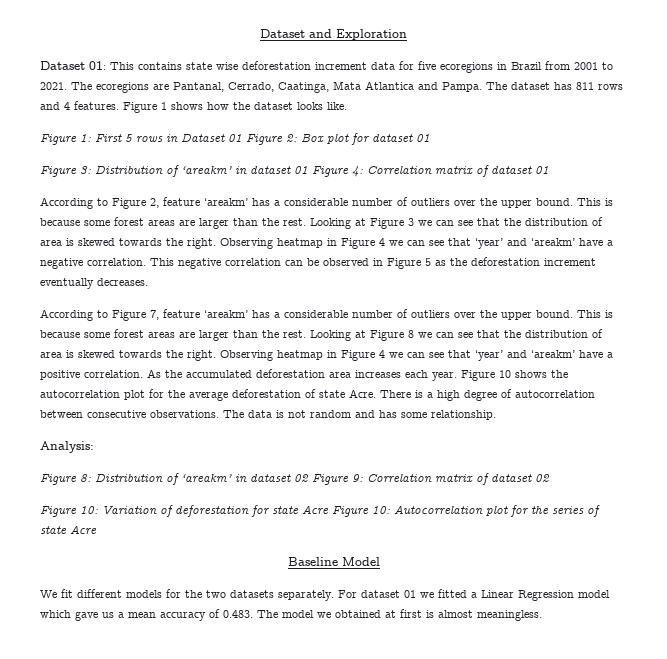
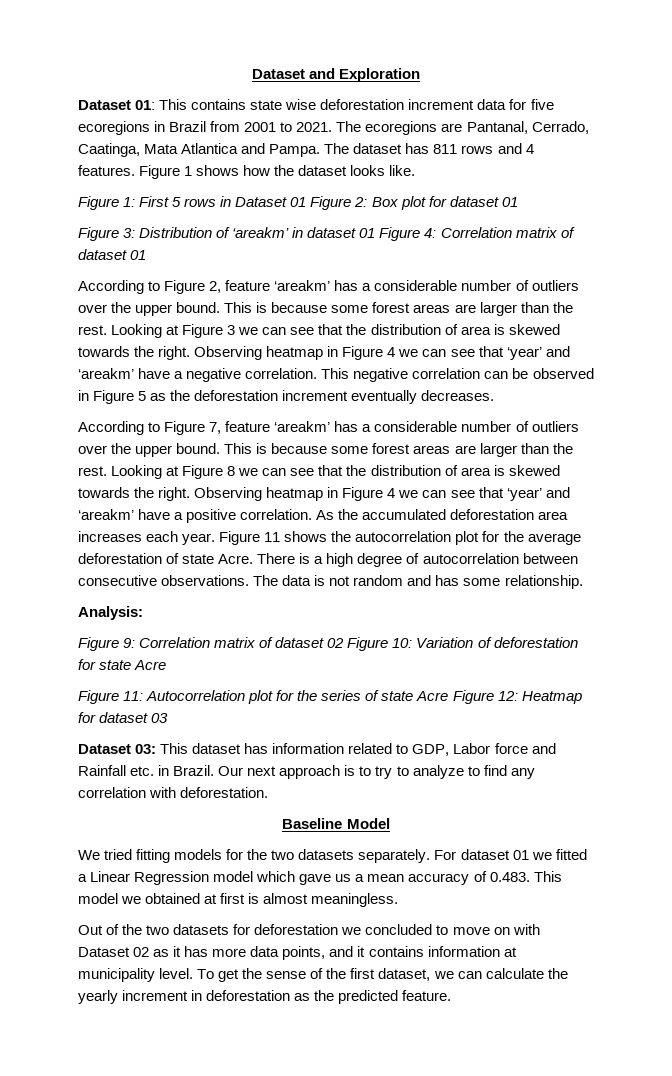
[499,370,511,378] 10 -> [264,532,281,542] 11
[80,473,349,485] 8: Distribution of ‘areakm’ in dataset 02 Figure -> (119, 644) none
(550, 478) // -> (345, 643) none
[332,506,390,517] Figure 10: -> [78,690,144,704] // Figure 11:
(97, 530) none -> [452,690,582,704] [78,712,169,723] [78,743,556,756] [78,765,535,779] [78,787,269,798] Figure 12: Heatmap for dataset 03 // Dataset 03: This dataset has information related to GDP, Labor force and Rainfall etc. in Brazil. Our next approach is to try to analyze to find any correlation with deforestation.
[61,589,122,598] fit different -> [104,849,171,863] tried fitting
[257,610,278,618] The -> [533,871,562,882] This
(542, 615) none -> [78,924,540,935] [78,946,517,960] [78,968,568,982] [78,990,452,1004] // Out of the two datasets for deforestation we concluded to move on with Dataset 02 as it has more data points, and it contains information at municipality level. To get the sense of the first dataset, we can calculate the yearly increment in deforestation as the predicted feature.

